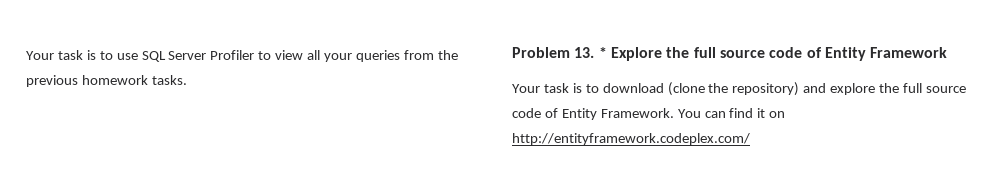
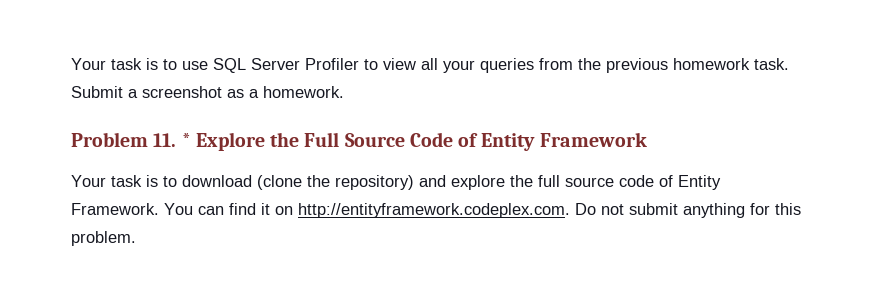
[151,75,187,85] tasks. -> [754,58,789,70] [71,86,344,98] task. Submit a screenshot as a homework.
[574,47,595,58] 13. -> [153,133,177,147] 11.
[693,47,803,58] full source code -> [304,132,453,147] Full Source Code
[512,133,750,145] http://entityframework.codeplex.com/ -> [298,203,801,218] [71,231,136,246] http://entityframework.codeplex.com. Do not submit anything for this problem.

